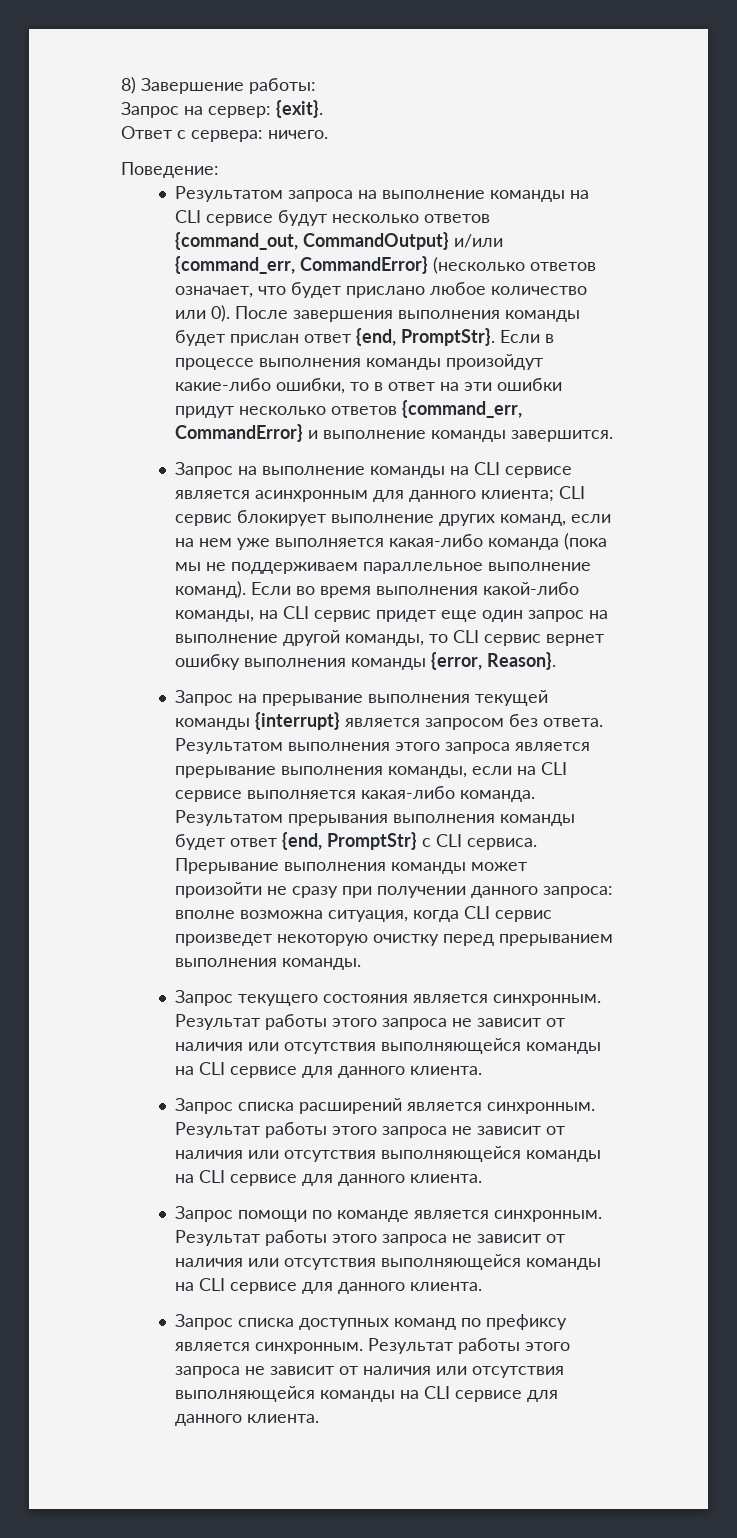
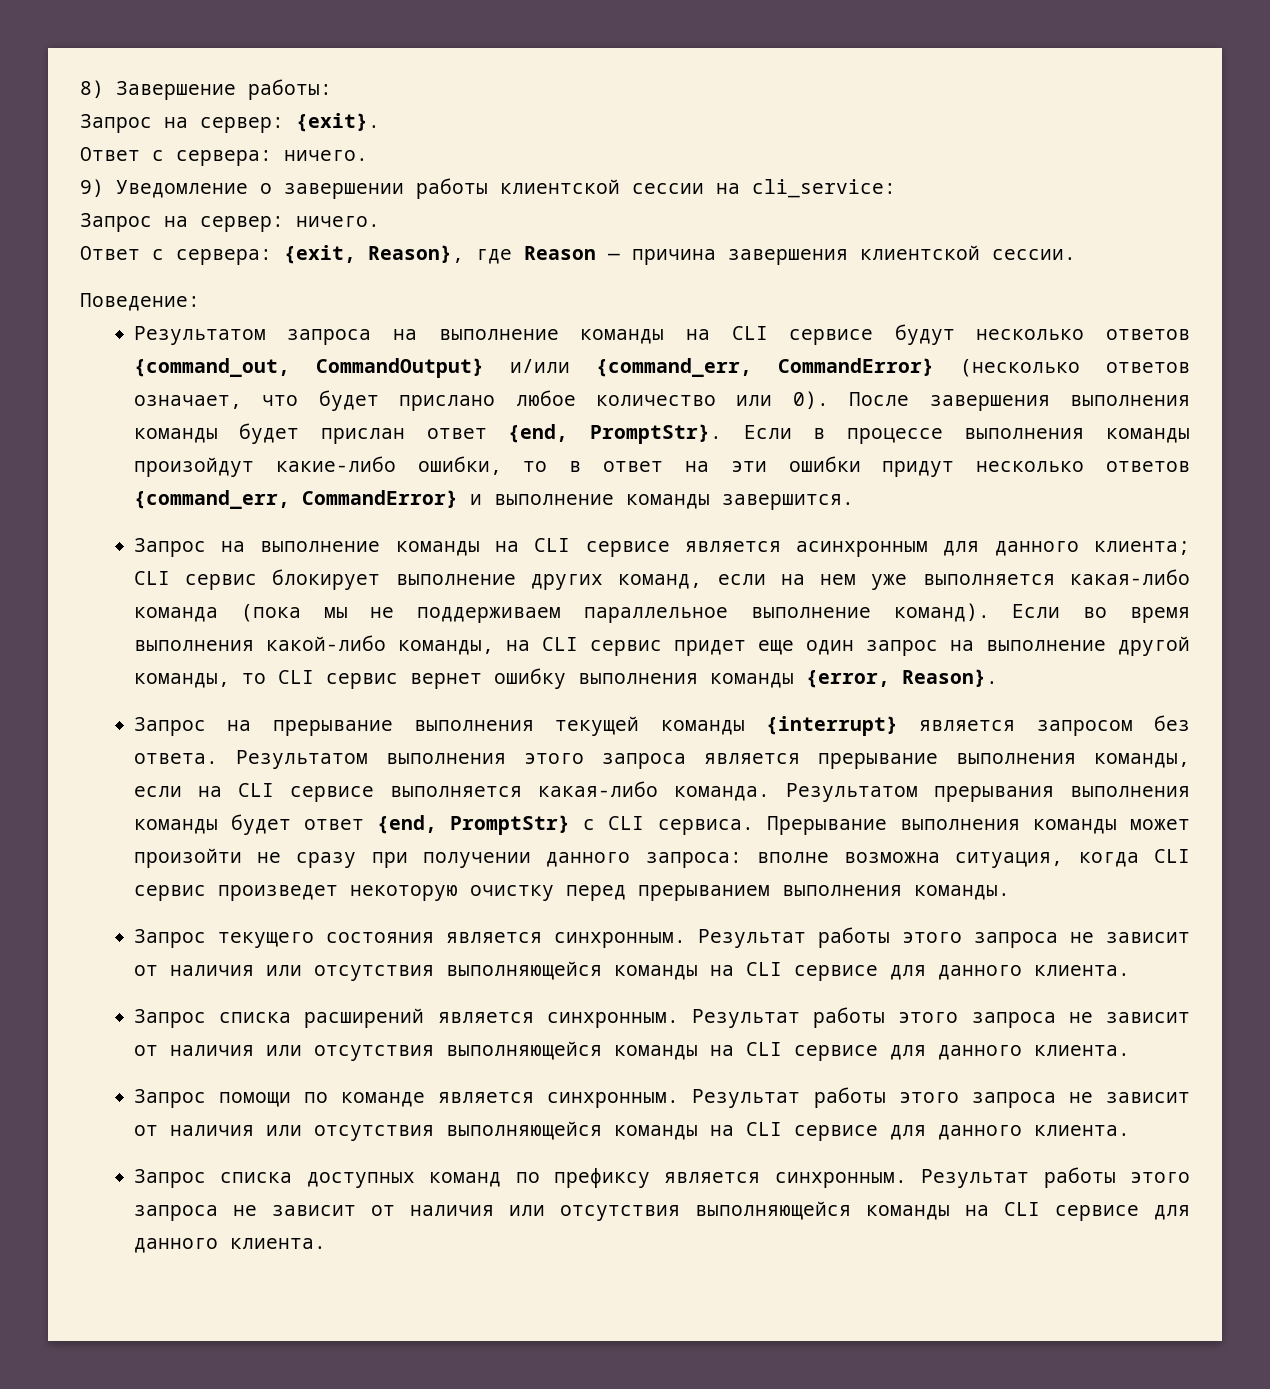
(328, 134) none -> [80,178,896,199] [80,213,380,232] [80,245,1076,265] // 9) Уведомление о завершении работы клиентской сессии на cli_service: // Запрос на сервер: ничего. // Ответ с сервера: {exit, Reason}, где Reason — причина завершения клиентской сессии.

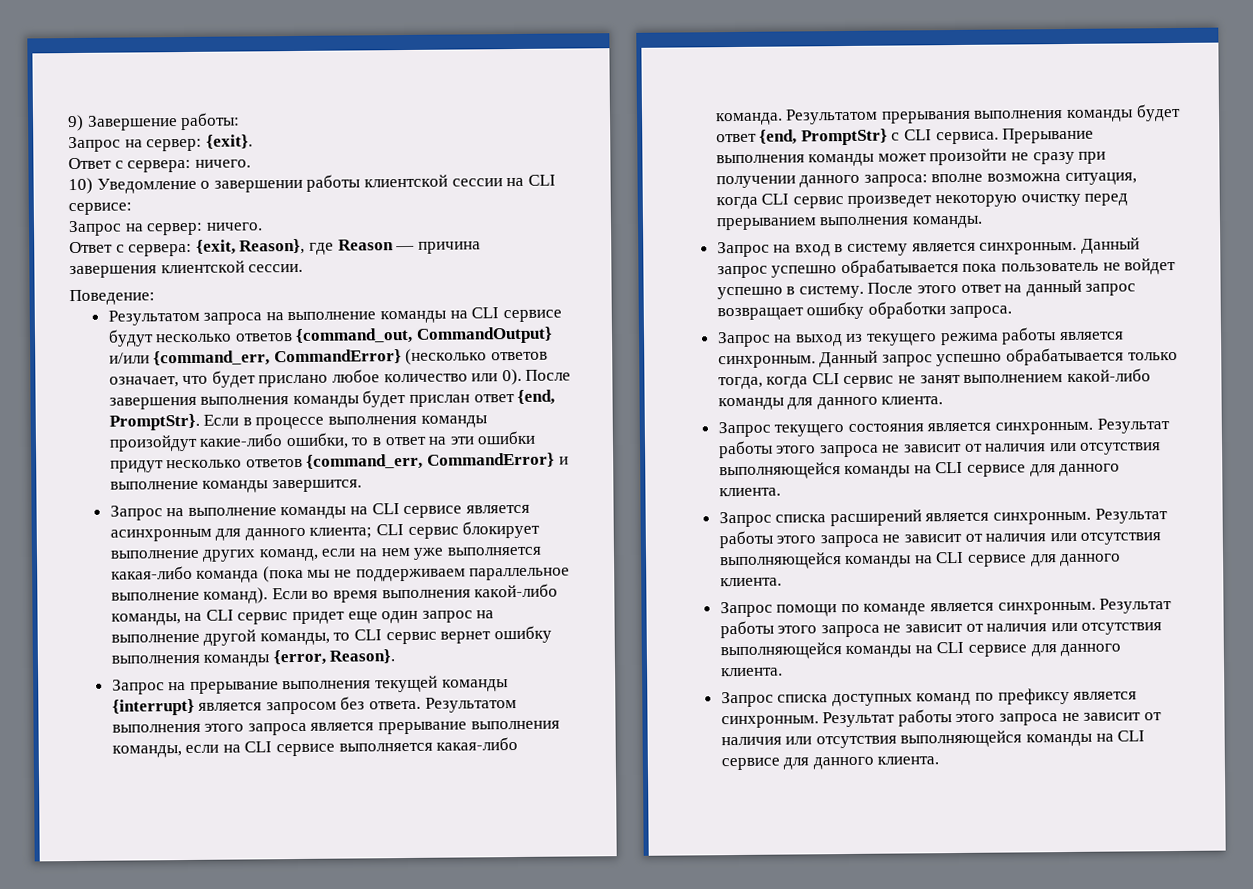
[80,80,104,98] 8) -> [67,114,84,132] 9)
[80,179,104,197] 9) -> [68,177,93,195] 10)
[752,179,896,198] cli_service: -> [527,174,556,186] [68,202,132,216] CLI сервисе:
(1010, 892) none -> [716,237,1140,258] [716,258,1177,279] [716,279,1137,300] [716,301,1013,321] [716,327,1124,348] [717,347,1178,369] [717,368,1151,390] [717,396,944,411] // Запрос на вход в систему является синхронным. Данный запрос успешно обрабатывается пока пользователь не войдет успешно в систему. После этого ответ на данный запрос возвращает ошибку обработки запроса. // Запрос на выход из текущего режима работы является синхронным. Данный запрос успешно обрабатывается только тогда, когда CLI сервис не занят выполнением какой-либо команды для данного клиента.

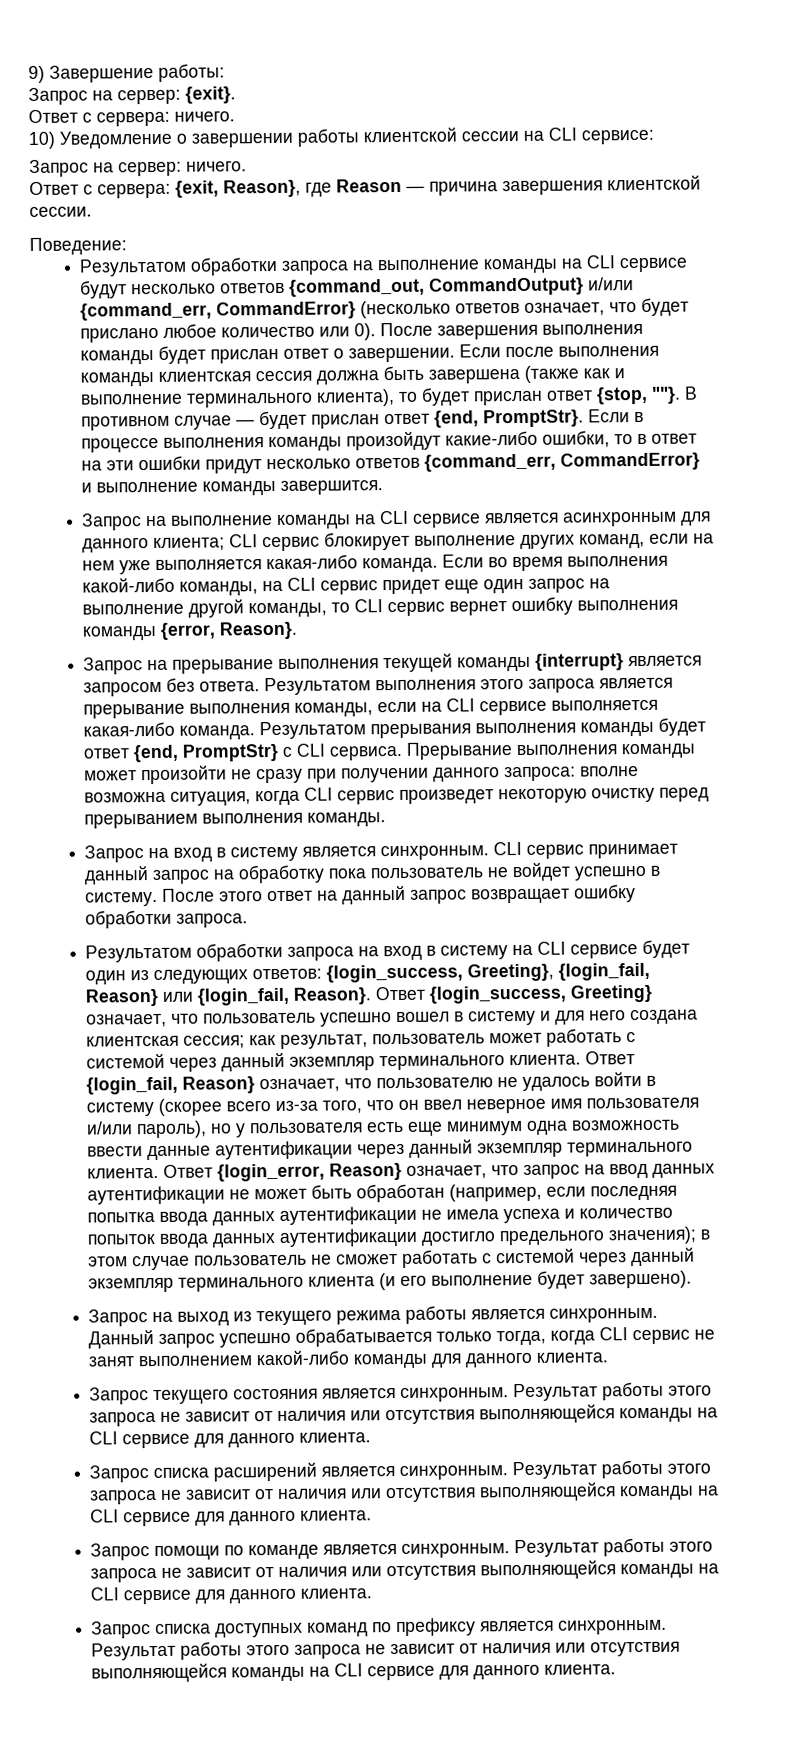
(200, 317) none -> [190,256,279,276] обработки
(515, 398) none -> [333,344,660,363] [80,365,626,387] [81,386,699,408] [81,410,431,431] о завершении. Если после выполнения команды клиентская сессия должна быть завершена (также как и выполнение терминального клиента), то будет прислан ответ {stop, ""}. В противном случае — будет прислан ответ
[196,565,571,583] [110,587,269,604] команда (пока мы не поддерживаем параллельное выполнение команд). -> [362,557,439,573] команда.
[1080,237,1140,254] [716,258,959,279] Данный запрос успешно обрабатывается -> [493,841,679,859] [84,864,326,885] CLI сервис принимает данный запрос на обработку
(1013, 312) none -> [85,939,691,963] [85,962,651,985] [85,984,654,1007] [86,1009,699,1028] [86,1028,637,1049] [86,1051,636,1072] [86,1071,657,1095] [86,1097,700,1117] [86,1119,681,1139] [87,1139,694,1161] [87,1162,716,1182] [87,1183,678,1205] [87,1205,674,1226] [87,1226,711,1248] [88,1247,696,1271] [88,1270,693,1293] // Результатом обработки запроса на вход в систему на CLI сервисе будет один из следующих ответов: {login_success, Greeting}, {login_fail, Reason} или {login_fail, Reason}. Ответ {login_success, Greeting} означает, что пользователь успешно вошел в систему и для него создана клиентская сессия; как результат, пользователь может работать с системой через данный экземпляр терминального клиента. Ответ {login_fail, Reason} означает, что пользователю не удалось войти в систему (скорее всего из-за того, что он ввел неверное имя пользователя и/или пароль), но у пользователя есть еще минимум одна возможность ввести данные аутентификации через данный экземпляр терминального клиента. Ответ {login_error, Reason} означает, что запрос на ввод данных аутентификации не может быть обработан (например, если последняя попытка ввода данных аутентификации не имела успеха и количество попыток ввода данных аутентификации достигло предельного значения); в этом случае пользователь не сможет работать с системой через данный экземпляр терминального клиента (и его выполнение будет завершено).

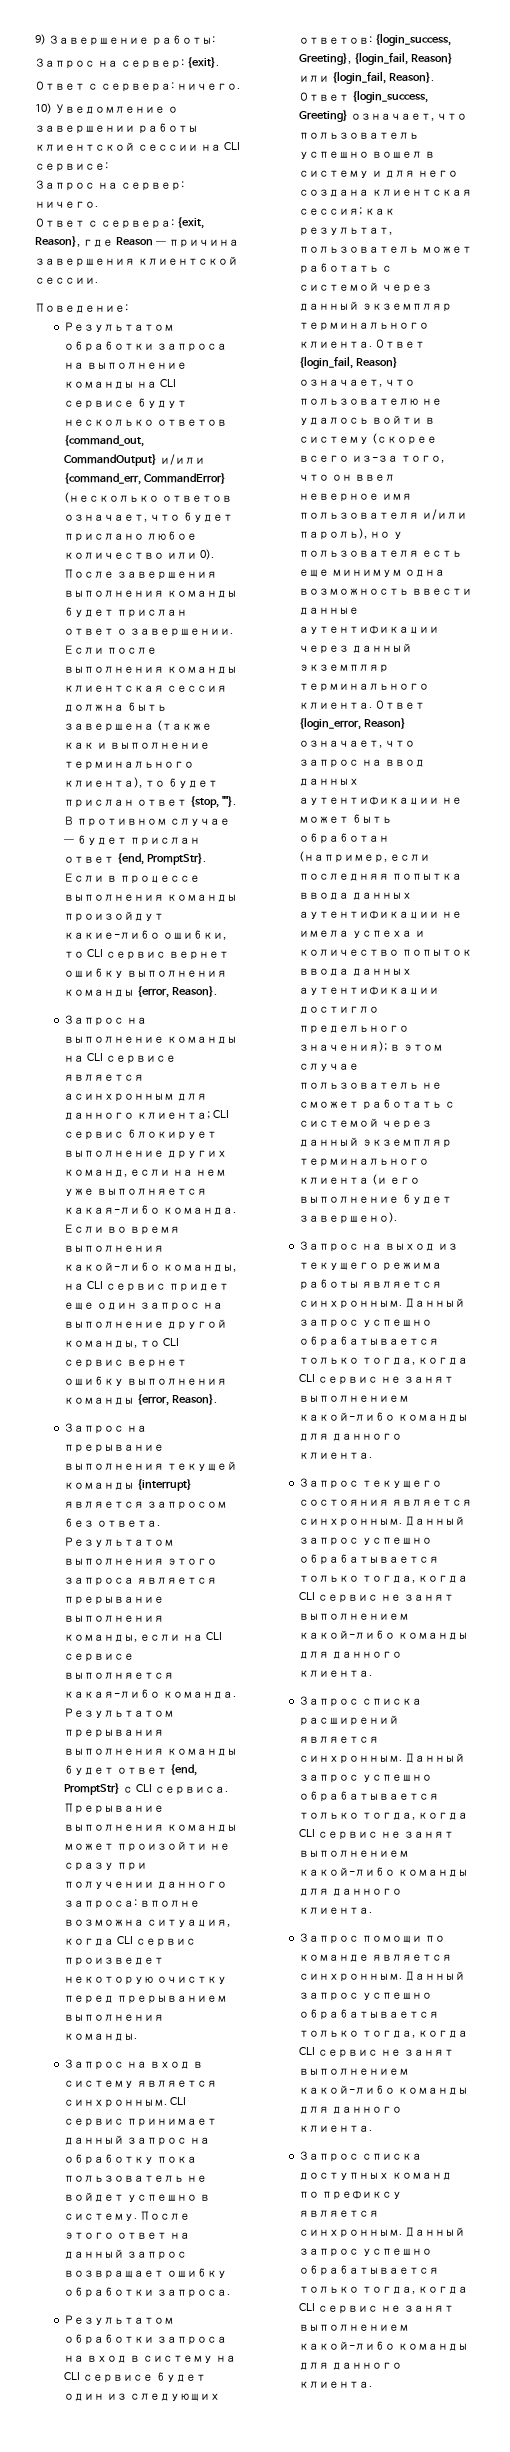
[637,433,698,445] [81,452,701,474] [81,480,384,496] в ответ на эти ошибки придут несколько ответов {command_err, CommandError} и выполнение команды завершится. -> [87,949,230,960] [64,968,228,978] [64,986,218,998] CLI сервис вернет ошибку выполнения команды {error, Reason}.
[513,1381,713,1402] [89,1404,719,1427] [89,1431,191,1449] Результат работы этого запроса не зависит от наличия или отсутствия выполняющейся команды на CLI сервисе -> [405,1516,466,1526] [299,1537,433,1546] [299,1554,440,1565] [299,1575,469,1583] [299,1592,455,1603] [299,1613,410,1620] [299,1630,469,1640] Данный запрос успешно обрабатывается только тогда, когда CLI сервис не занят выполнением какой-либо команды
[512,1459,712,1480] [90,1482,720,1505] [90,1509,192,1527] Результат работы этого запроса не зависит от наличия или отсутствия выполняющейся команды на CLI сервисе -> [405,1753,466,1763] [299,1774,433,1783] [299,1791,440,1802] [299,1812,469,1820] [299,1829,455,1840] [299,1850,410,1857] [299,1867,469,1877] Данный запрос успешно обрабатывается только тогда, когда CLI сервис не занят выполнением какой-либо команды
[514,1537,714,1558] [90,1560,720,1583] [90,1587,192,1605] Результат работы этого запроса не зависит от наличия или отсутствия выполняющейся команды на CLI сервисе -> [405,1971,466,1981] [299,1992,433,2001] [299,2009,440,2020] [299,2030,469,2038] [299,2047,455,2058] [299,2068,410,2075] [299,2085,469,2095] Данный запрос успешно обрабатывается только тогда, когда CLI сервис не занят выполнением какой-либо команды
[91,1641,681,1661] [91,1663,436,1683] Результат работы этого запроса не зависит от наличия или отсутствия выполняющейся команды на CLI сервисе -> [405,2227,466,2237] [299,2248,433,2257] [299,2265,440,2276] [299,2286,469,2294] [299,2303,455,2314] [299,2324,410,2331] [299,2341,469,2351] Данный запрос успешно обрабатывается только тогда, когда CLI сервис не занят выполнением какой-либо команды

